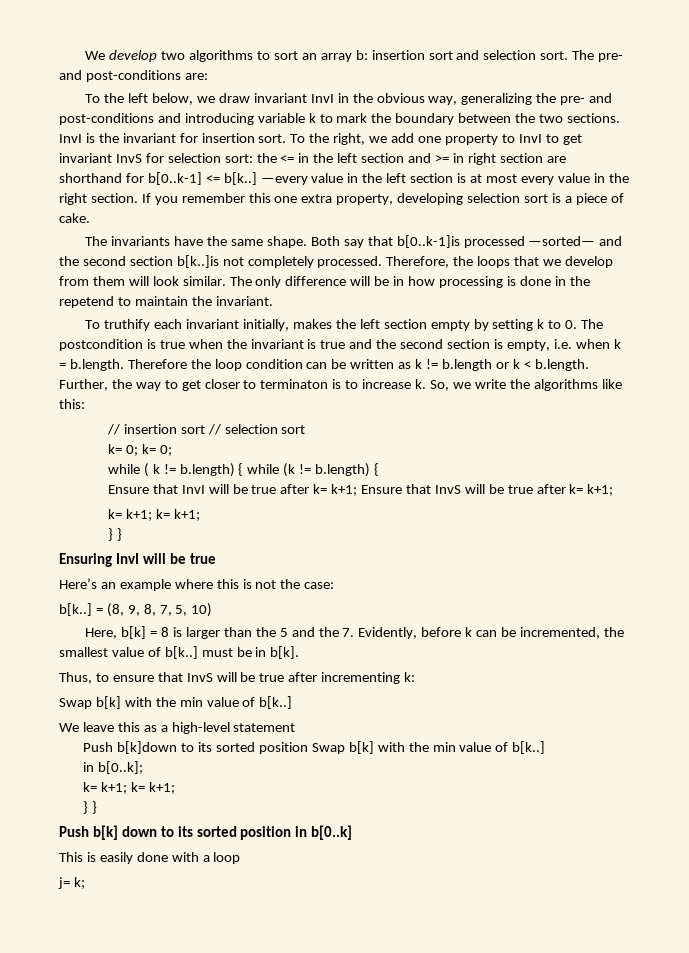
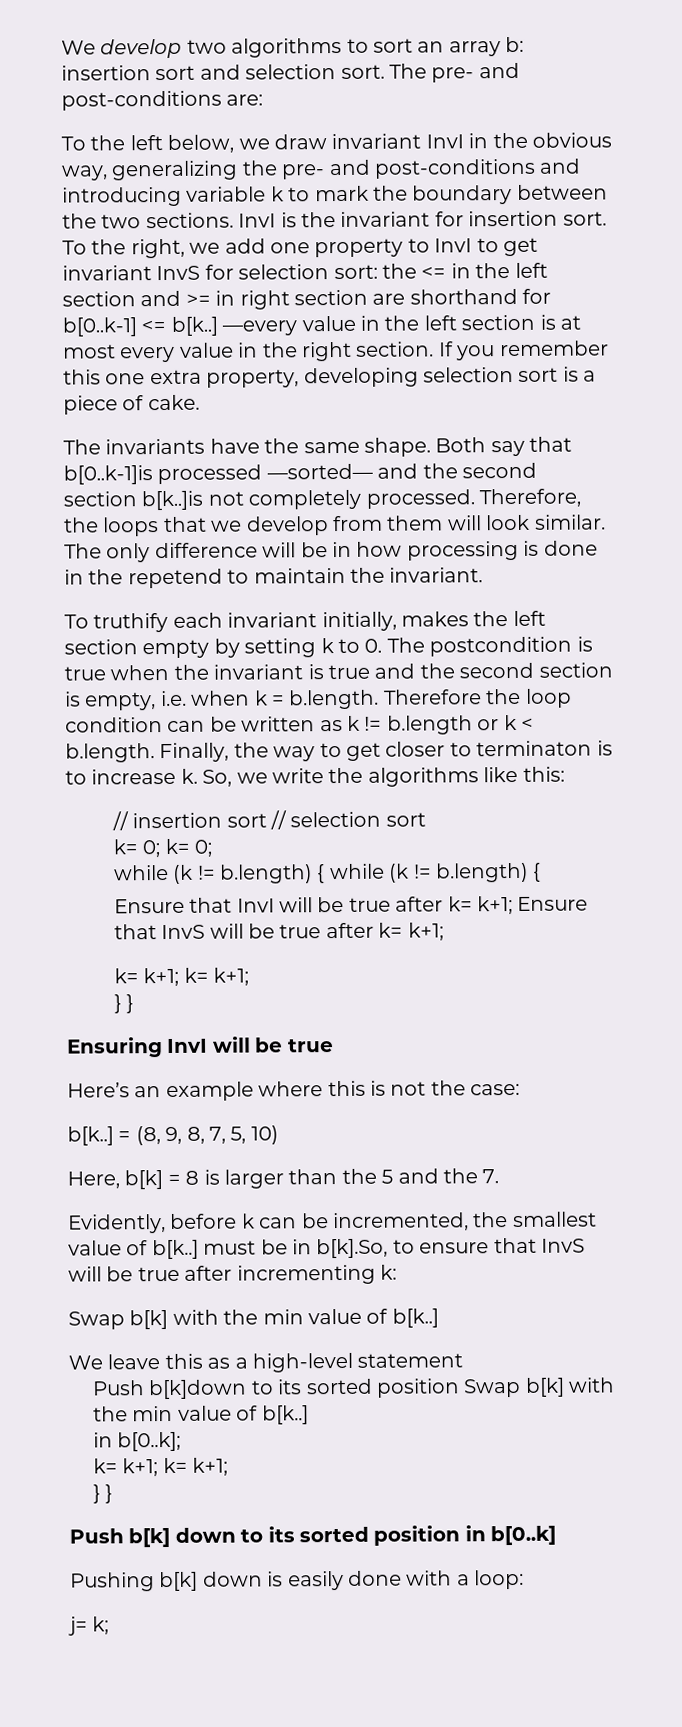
[59,379,108,391] Further, -> [159,742,230,763] Finally,
[143,463,160,477] ( k -> [173,864,194,884] (k
(355, 632) none -> (500, 1176) //
[270,646,300,659] [59,672,92,684] b[k]. // Thus, -> [316,1238,389,1259] b[k].So,
[59,852,83,862] This -> [70,1571,263,1592] Pushing b[k] down
[213,852,241,864] loop -> [474,1569,525,1590] loop:

